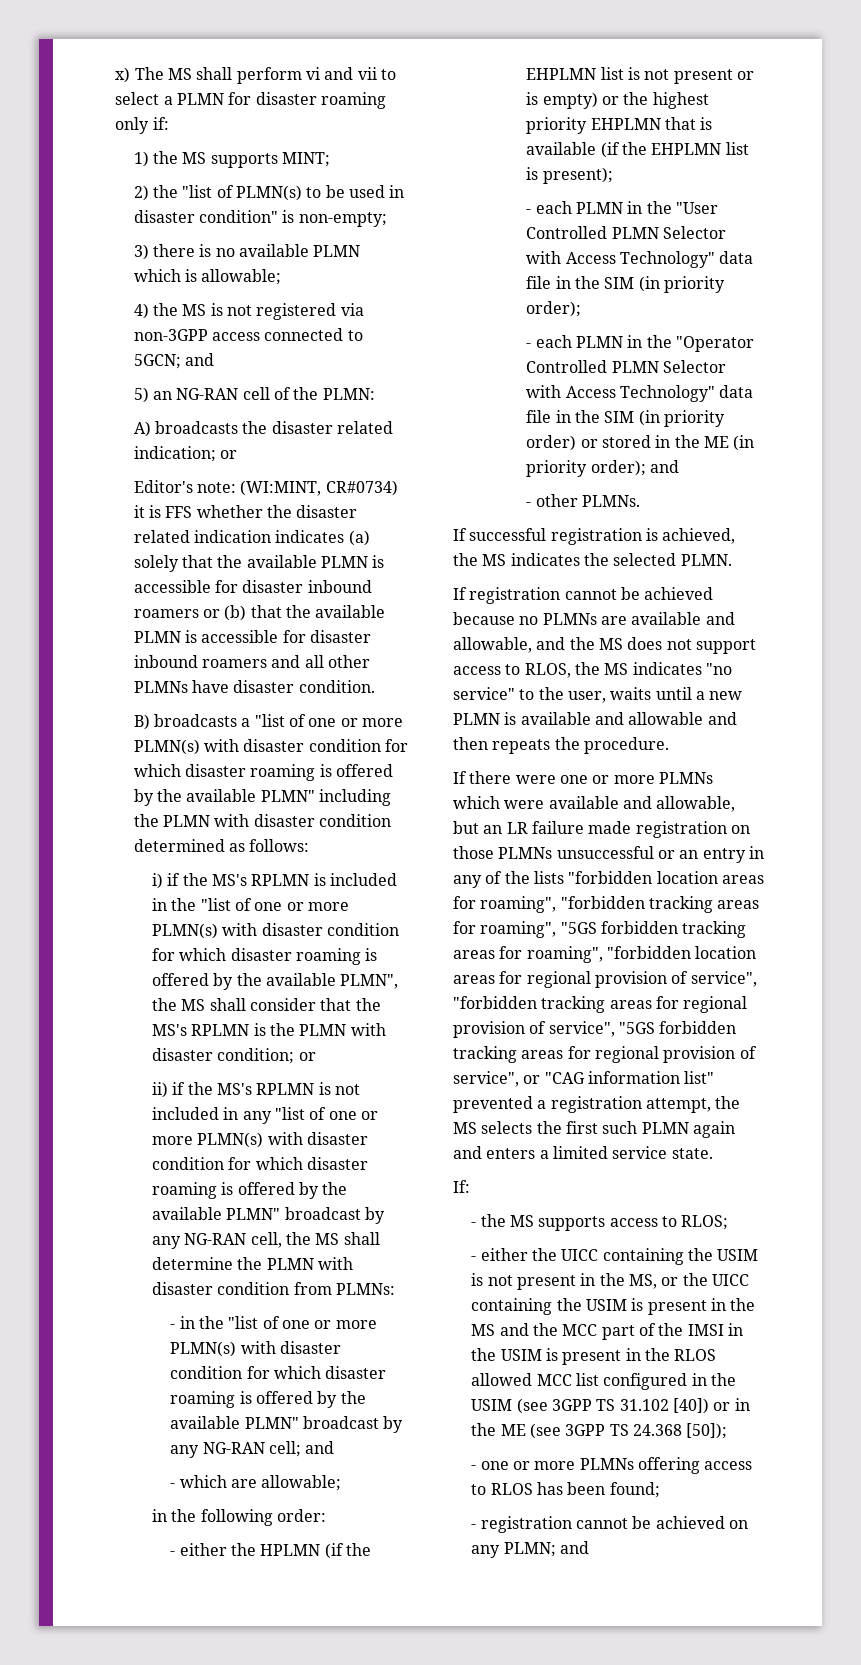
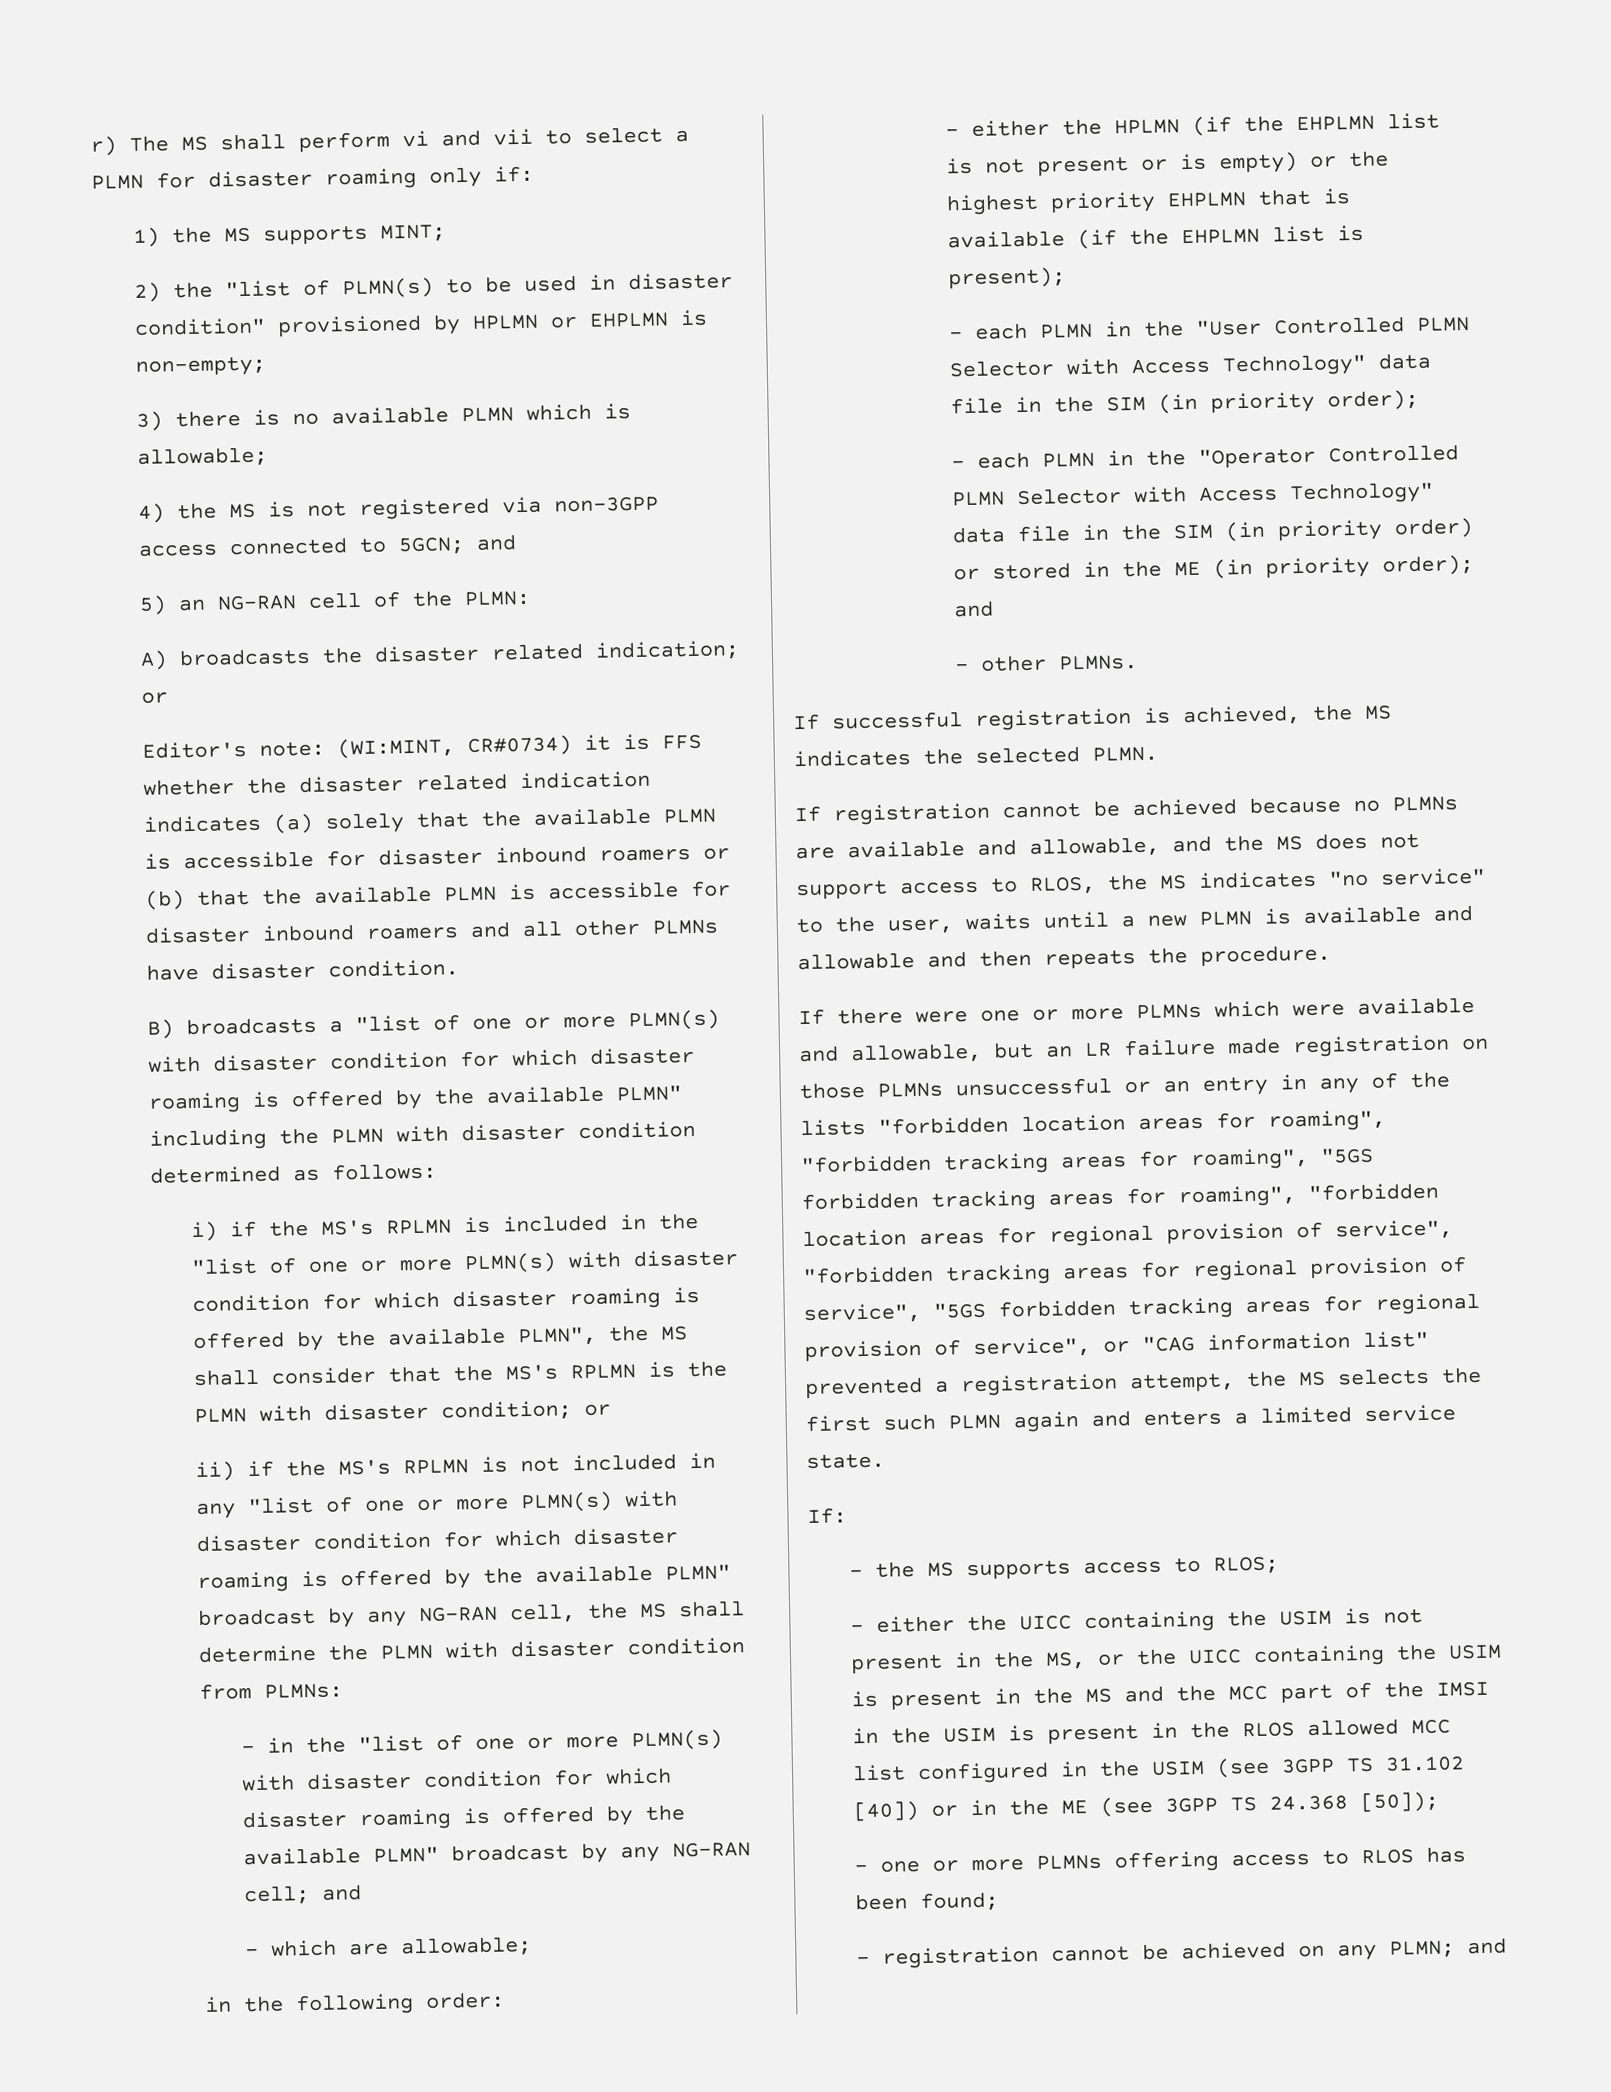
[115,67,131,83] x) -> [89,136,117,156] r)
(279, 216) none -> [276,312,669,338] provisioned by HPLMN or EHPLMN

